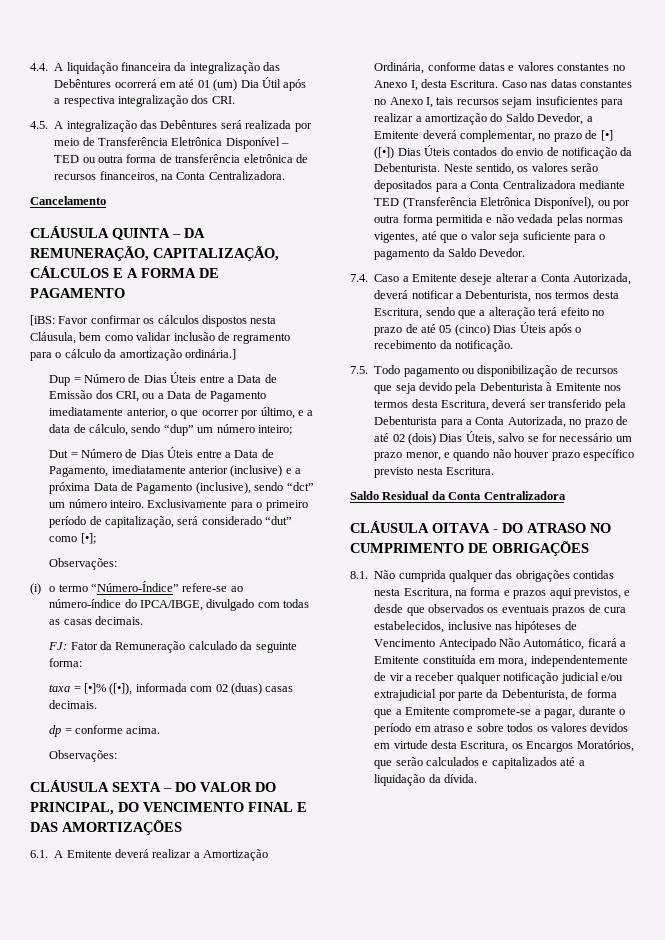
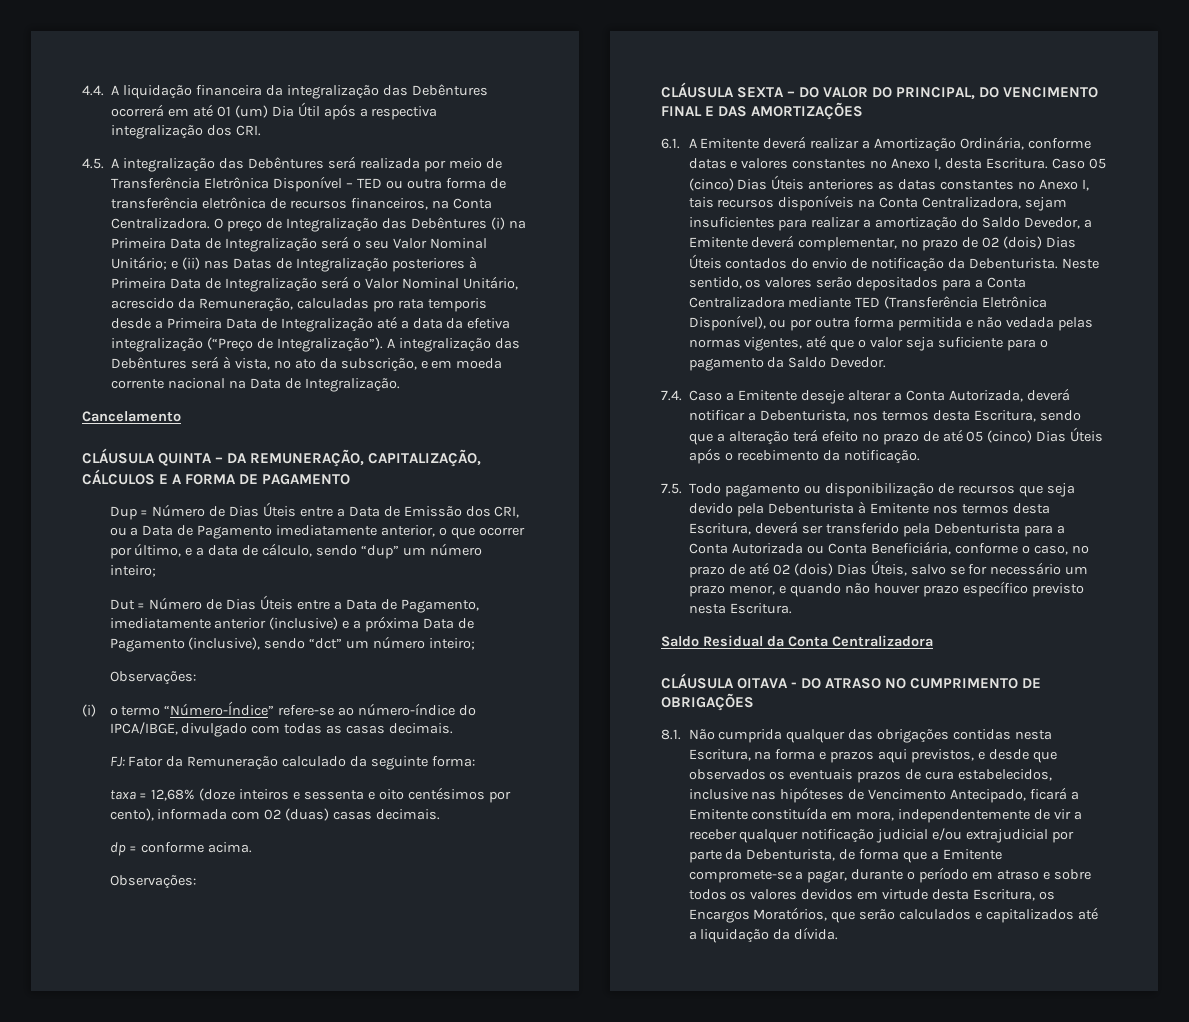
(285, 175) none -> [214,217,526,232] [111,236,487,252] [111,256,477,272] [111,276,518,292] [111,298,487,312] [111,316,511,332] [111,337,520,352] [111,356,503,372] [111,378,400,392] O preço de Integralização das Debêntures (i) na Primeira Data de Integralização será o seu Valor Nominal Unitário; e (ii) nas Datas de Integralização posteriores à Primeira Data de Integralização será o Valor Nominal Unitário, acrescido da Remuneração, calculadas pro rata temporis desde a Primeira Data de Integralização até a data da efetiva integralização (“Preço de Integralização”). A integralização das Debêntures será à vista, no ato da subscrição, e em moeda corrente nacional na Data de Integralização.
[30,315,277,327] [30,332,291,344] [30,349,236,361] // [iBS: Favor confirmar os cálculos dispostos nesta Cláusula, bem como validar inclusão de regramento para o cálculo da amortização ordinária.] -> (351, 479) none
[110,499,308,511] [49,516,293,528] [49,533,96,544] inteiro. Exclusivamente para o primeiro período de capitalização, será considerado “dut” como [•]; -> [429,638,476,650] inteiro;
[84,683,133,695] [•]% ([•]), -> [151,787,511,803] [109,808,154,821] 12,68% (doze inteiros e sessenta e oito centésimos por cento),
[530,82,548,88] nas -> [1088,158,1106,169] [688,175,895,191] 05 (cinco) Dias Úteis anteriores as
(499, 102) none -> [778,195,1022,211] disponíveis na Conta Centralizadora,
[600,130,613,141] [374,147,395,159] [•] ([•]) -> [982,236,1042,249] 02 (dois)
[507,416,566,428] Autorizada, -> [732,541,1068,555] Autorizada ou Conta Beneficiária, conforme o caso,
[438,638,585,650] Antecipado Não Automático, -> [950,789,1027,803] Antecipado,

